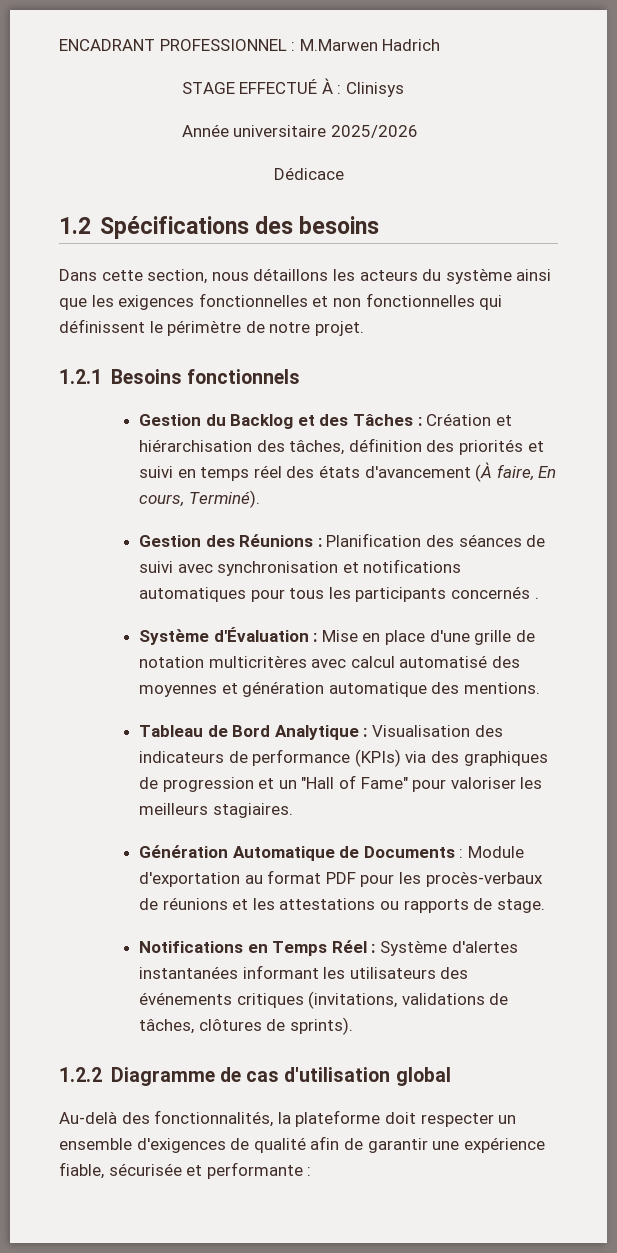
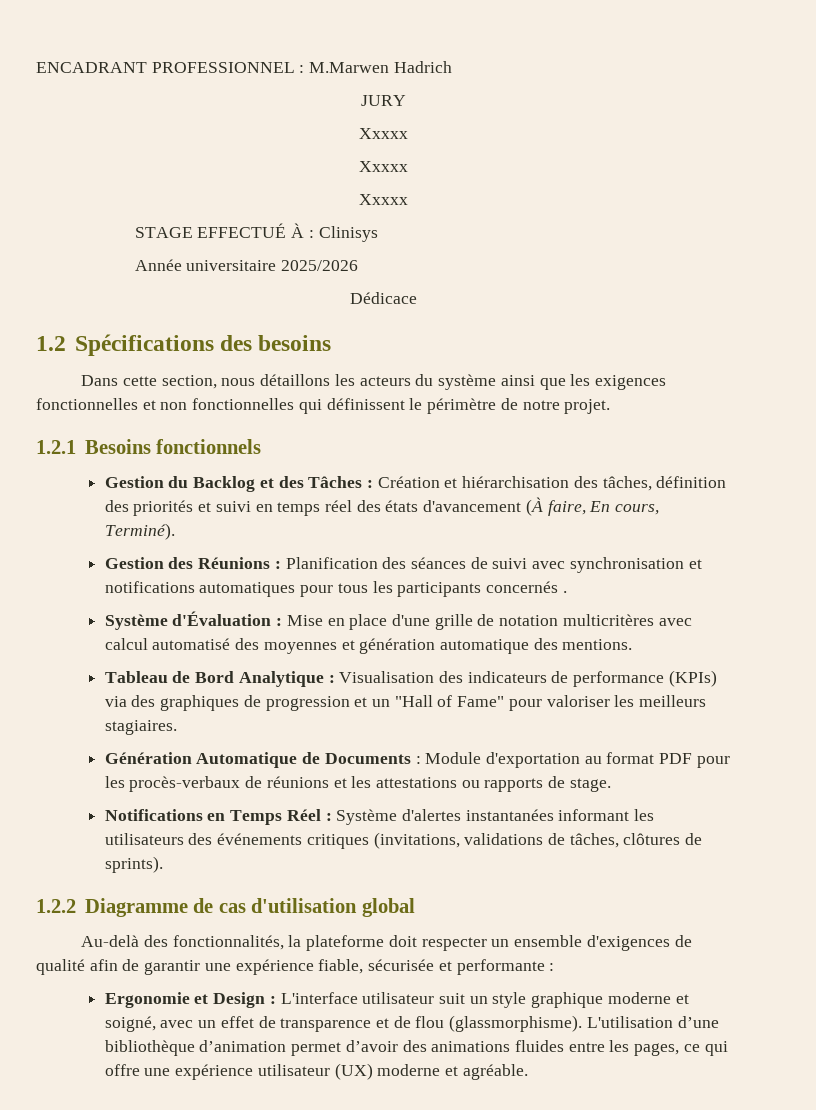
(441, 45) none -> [360,95,406,106] [358,128,408,139] [358,161,408,172] [358,194,408,205] // JURY // Xxxxx // Xxxxx // Xxxxx
(312, 1171) none -> [104,992,689,1008] [104,1015,719,1032] [104,1040,728,1056] [104,1063,528,1080] // Ergonomie et Design : L'interface utilisateur suit un style graphique moderne et soigné, avec un effet de transparence et de flou (glassmorphisme). L'utilisation d’une bibliothèque d’animation permet d’avoir des animations fluides entre les pages, ce qui offre une expérience utilisateur (UX) moderne et agréable.

